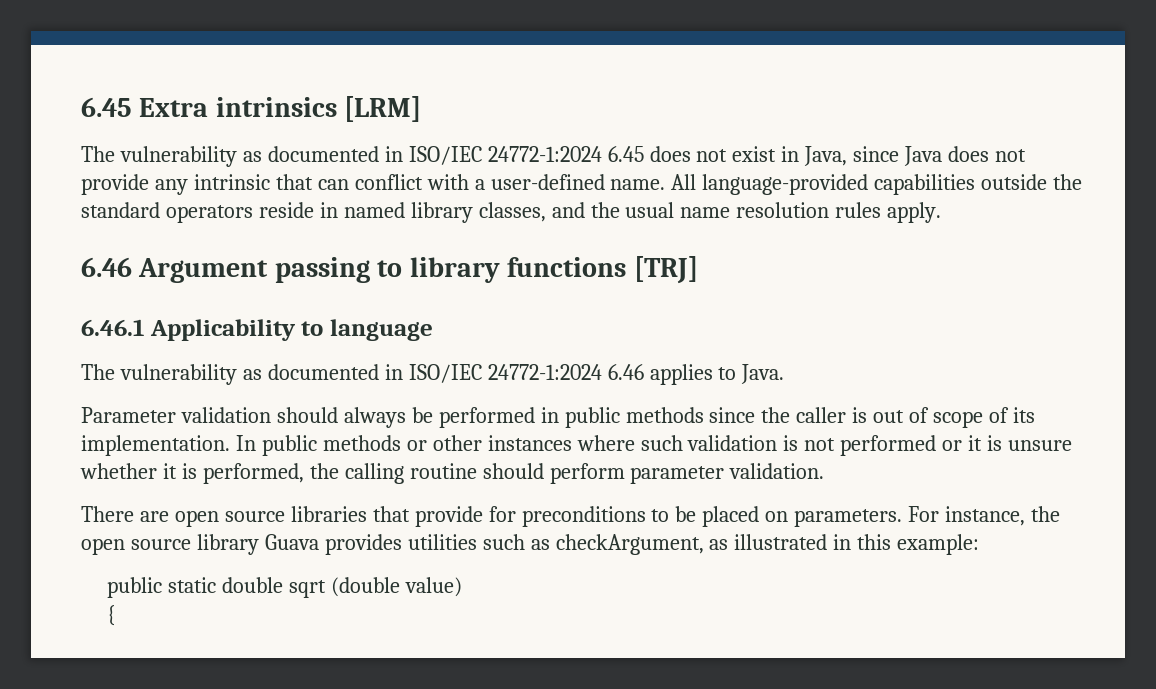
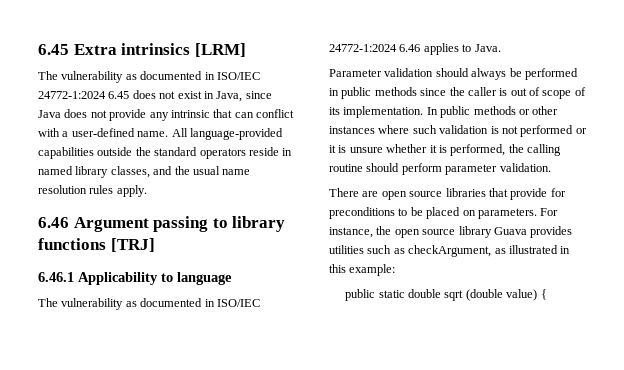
(463, 587) // -> (538, 295) none

